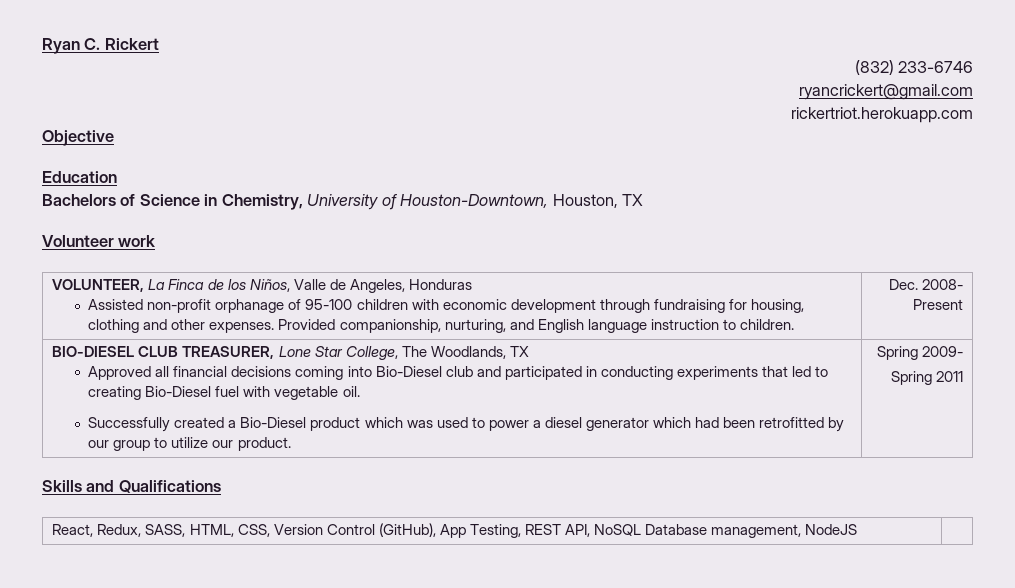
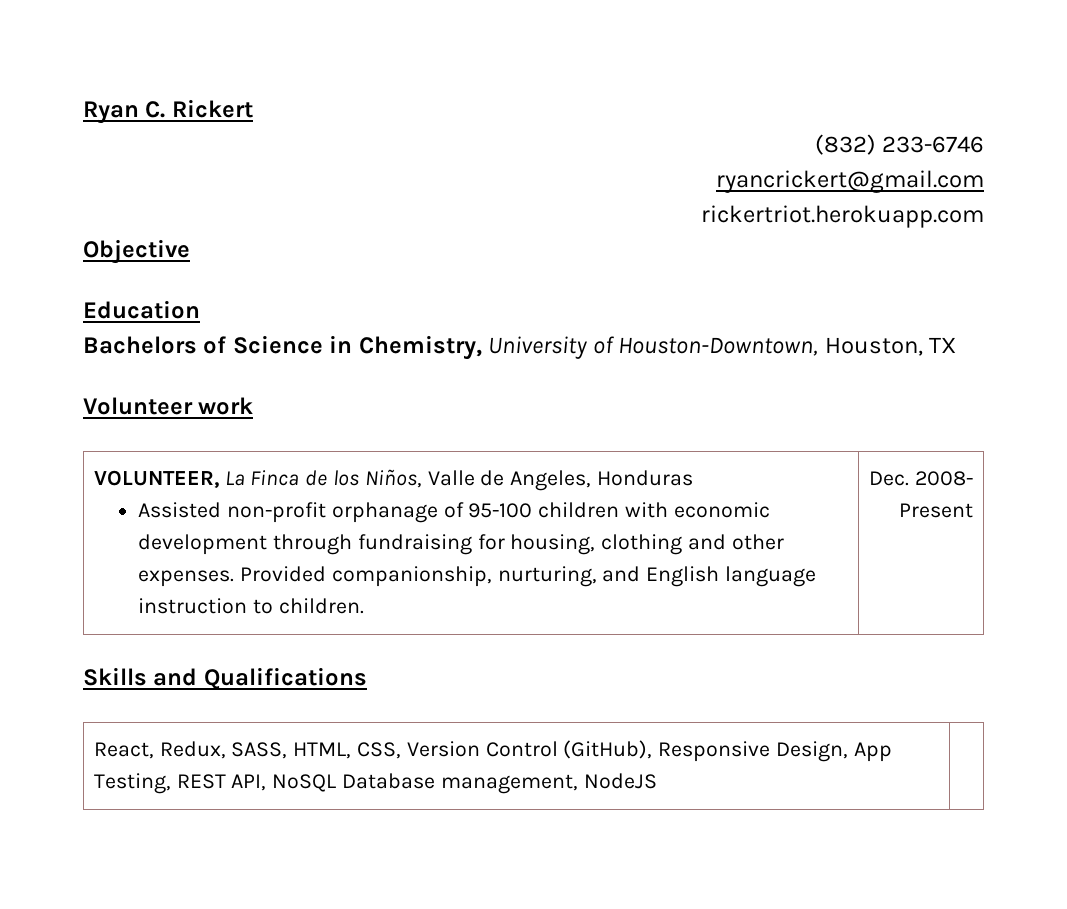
[52,346,529,360] [88,366,829,380] [88,386,360,400] [88,417,845,432] [88,437,291,451] [876,346,963,360] [890,371,963,385] // BIO-DIESEL CLUB TREASURER, Lone Star College, The Woodlands, TX // Approved all financial decisions coming into Bio-Diesel club and participated in conducting experiments that led to creating Bio-Diesel fuel with vegetable oil. // Successfully created a Bio-Diesel product which was used to power a diesel generator which had been retrofitted by our group to utilize our product. | Spring 2009- // Spring 2011 -> (974, 510) none
(436, 530) none -> [658,741,849,762] Responsive Design,

